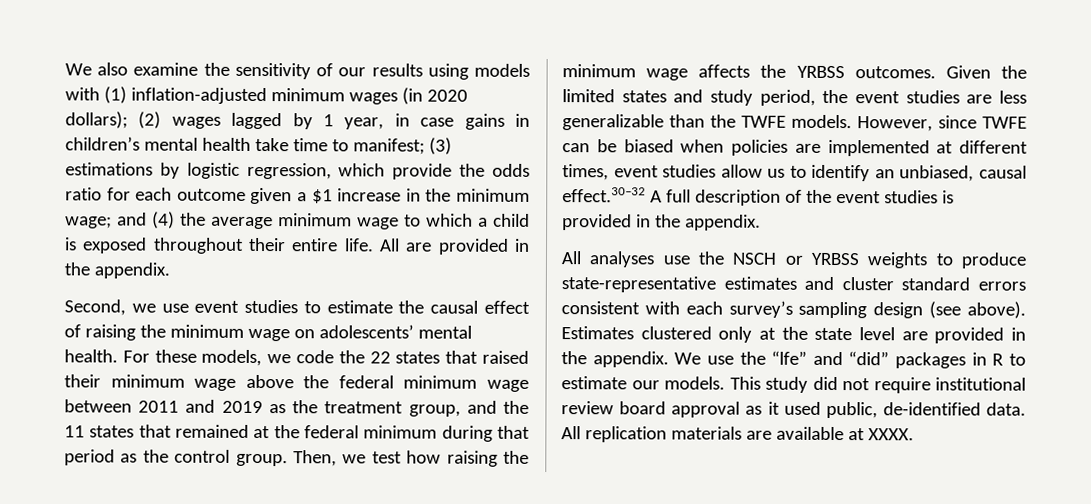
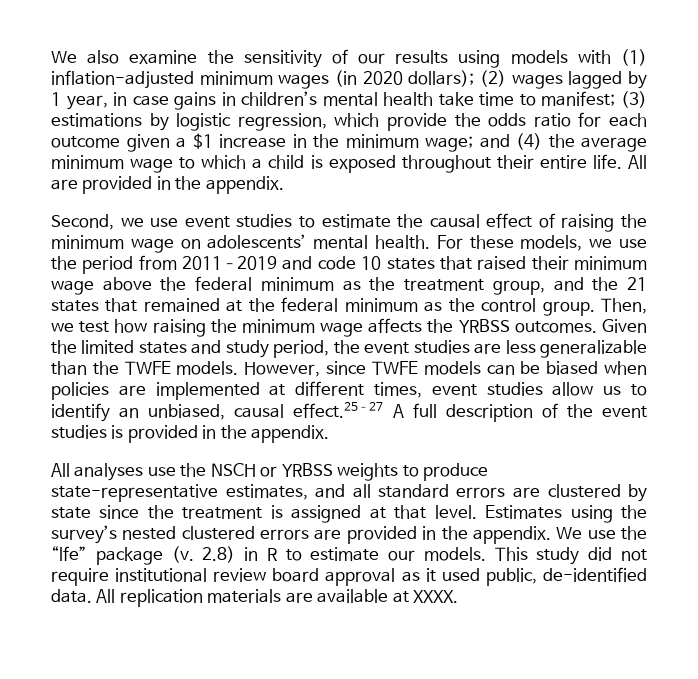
[296,350,391,364] code the 22 -> [619,239,647,248] [51,255,382,274] use the period from 2011–2019 and code 10
[487,379,529,392] [64,399,263,414] wage between 2011 and 2019 -> (334, 284) none
[64,425,85,438] 11 -> [627,277,647,291] 21
[441,425,530,442] [64,449,115,466] during that period -> (418, 305) none
(1027, 122) none -> [423,361,481,375] models
[562,187,646,203] effect.30–32 -> [293,402,384,418] effect.25–27
[723,276,1026,291] [561,300,1026,319] [561,326,895,343] estimates and cluster standard errors consistent with each survey’s sampling design (see above). Estimates clustered only at the state level -> [225,484,647,502] [51,505,647,523] [51,525,310,544] estimates, and all standard errors are clustered by state since the treatment is assigned at that level. Estimates using the survey’s nested clustered errors
[812,351,967,369] and “did” packages -> [95,546,236,565] package (v. 2.8)

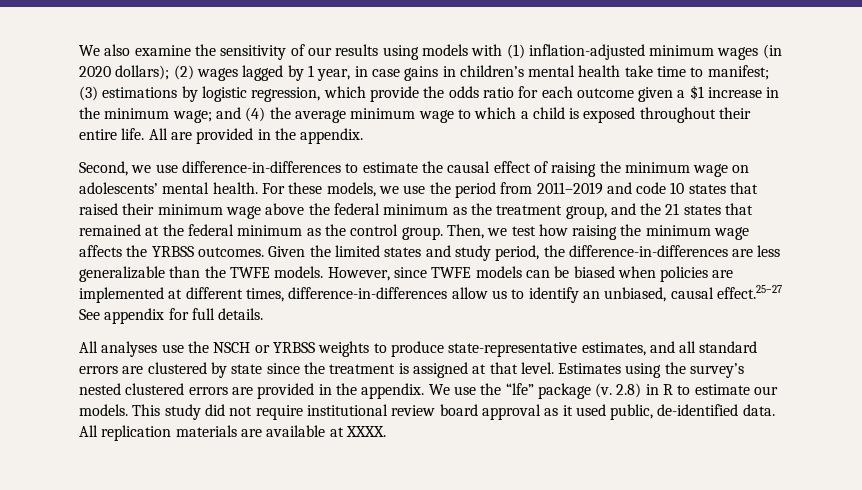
[184,214,293,228] event studies -> [181,161,341,173] difference-in-differences
[364,340,470,354] event studies -> [568,245,728,257] difference-in-differences
[431,382,543,396] event studies -> [288,287,448,299] difference-in-differences
[392,403,647,422] [51,425,330,443] A full description of the event studies is provided in the appendix. -> [79,308,264,324] See appendix for full details.

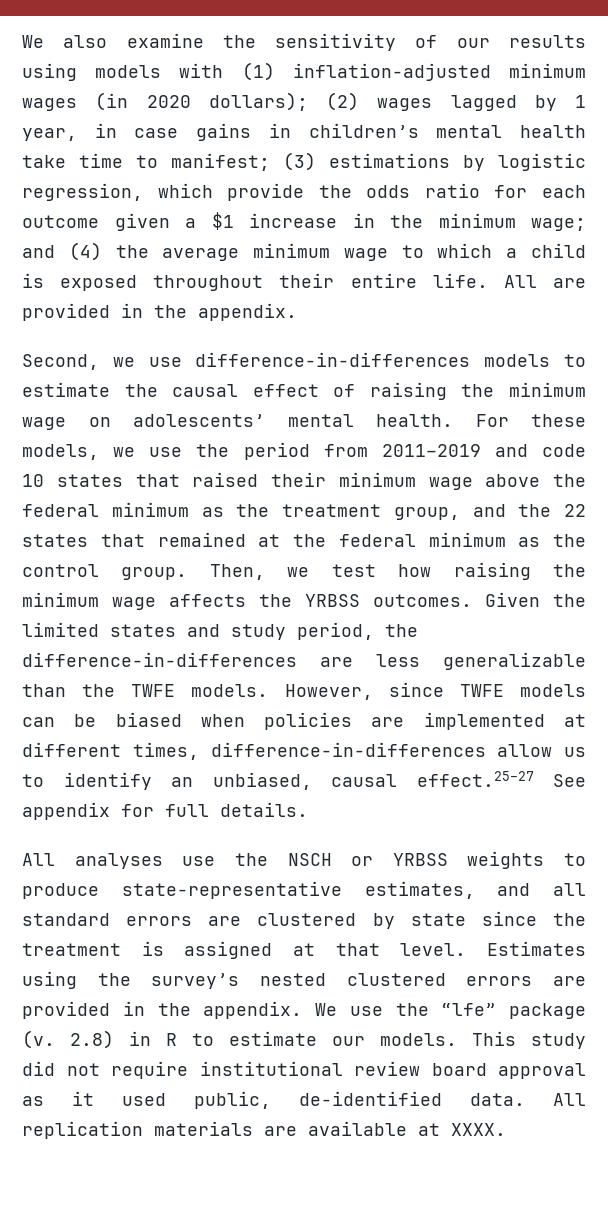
(341, 167) none -> [484,354,551,367] models
[665,203,680,215] 21 -> [564,504,586,517] 22

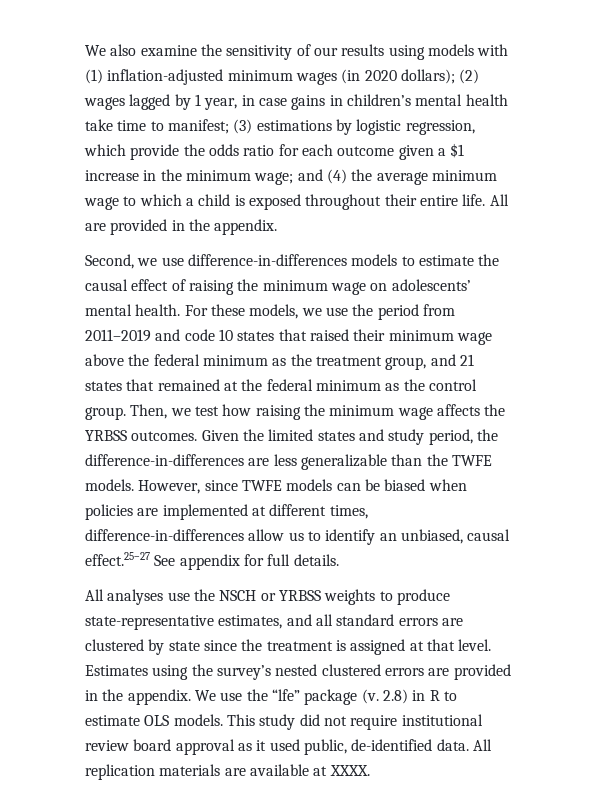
[518,504,586,517] the 22 -> [459,354,474,366] 21
[332,1036,365,1046] our -> [144,715,170,726] OLS

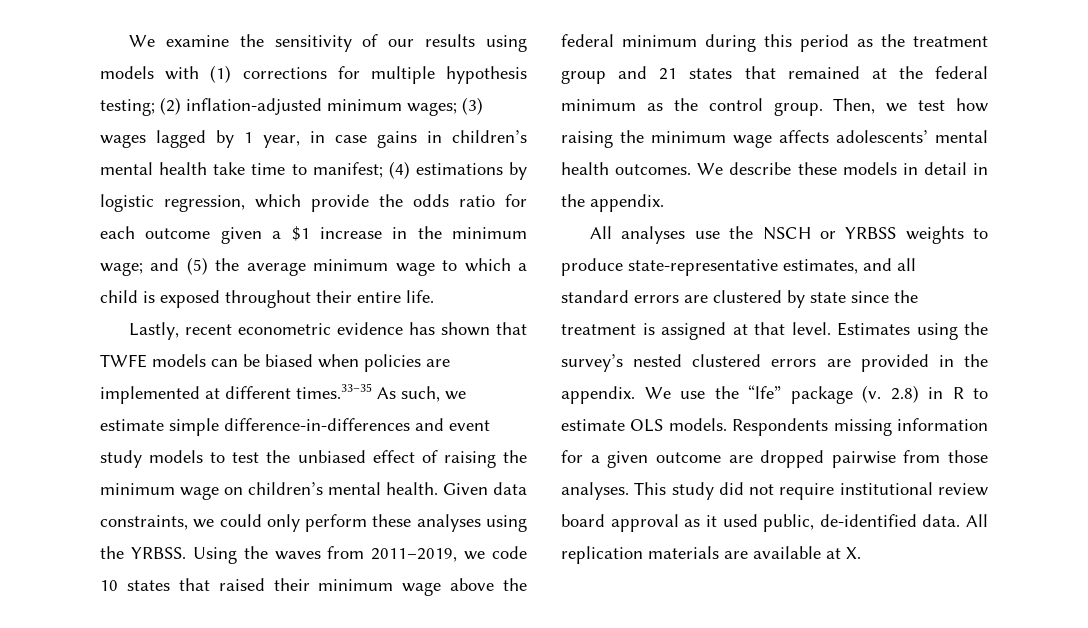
[85,44,137,56] We also -> [129,35,156,47] We
[107,69,480,85] inflation-adjusted minimum wages (in 2020 dollars); (2) -> [242,66,527,84] [100,97,483,116] corrections for multiple hypothesis testing; (2) inflation-adjusted minimum wages; (3)
[233,119,253,134] (3) -> [388,161,410,179] (4)
[326,169,347,184] (4) -> [186,257,208,275] (5)
[489,194,509,206] [85,219,278,235] [85,254,500,269] [85,279,128,291] All are provided in the appendix. // Second, we use difference-in-differences models to estimate the causal -> [129,322,527,340] [100,354,450,372] [100,383,466,404] [100,418,490,436] [100,450,366,468] // Lastly, recent econometric evidence has shown that TWFE models can be biased when policies are implemented at different times.33–35 As such, we estimate simple difference-in-differences and event study models to test the unbiased
[391,279,471,291] adolescents’ -> [248,482,323,495] children’s
[184,304,455,320] [85,329,181,342] For these models, we use the period from 2011–2019 and -> [443,482,527,495] [100,514,527,532] [100,546,486,564] Given data constraints, we could only perform these analyses using the YRBSS. Using the waves from 2011–2019, we
(268, 360) none -> [705,34,849,52] during this period
[385,357,427,370] group, -> [561,70,606,84] group
[484,404,506,416] [85,429,498,445] [85,454,492,470] [85,479,467,494] [85,504,368,520] [85,529,511,545] [85,552,339,570] the YRBSS outcomes. Given the limited states and study period, the difference-in-differences are less generalizable than the TWFE models. However, since TWFE models can be biased when policies are implemented at different times, difference-in-differences allow us to identify an unbiased, causal effect.25–27 See appendix for full details. -> [836,130,988,143] [561,162,988,175] [561,194,664,212] adolescents’ mental health outcomes. We describe these models in detail in the appendix.
(223, 720) none -> [732,418,988,436] [561,450,988,468] [561,482,629,500] Respondents missing information for a given outcome are dropped pairwise from those analyses.
[329,765,370,776] XXXX. -> [846,547,861,559] X.

